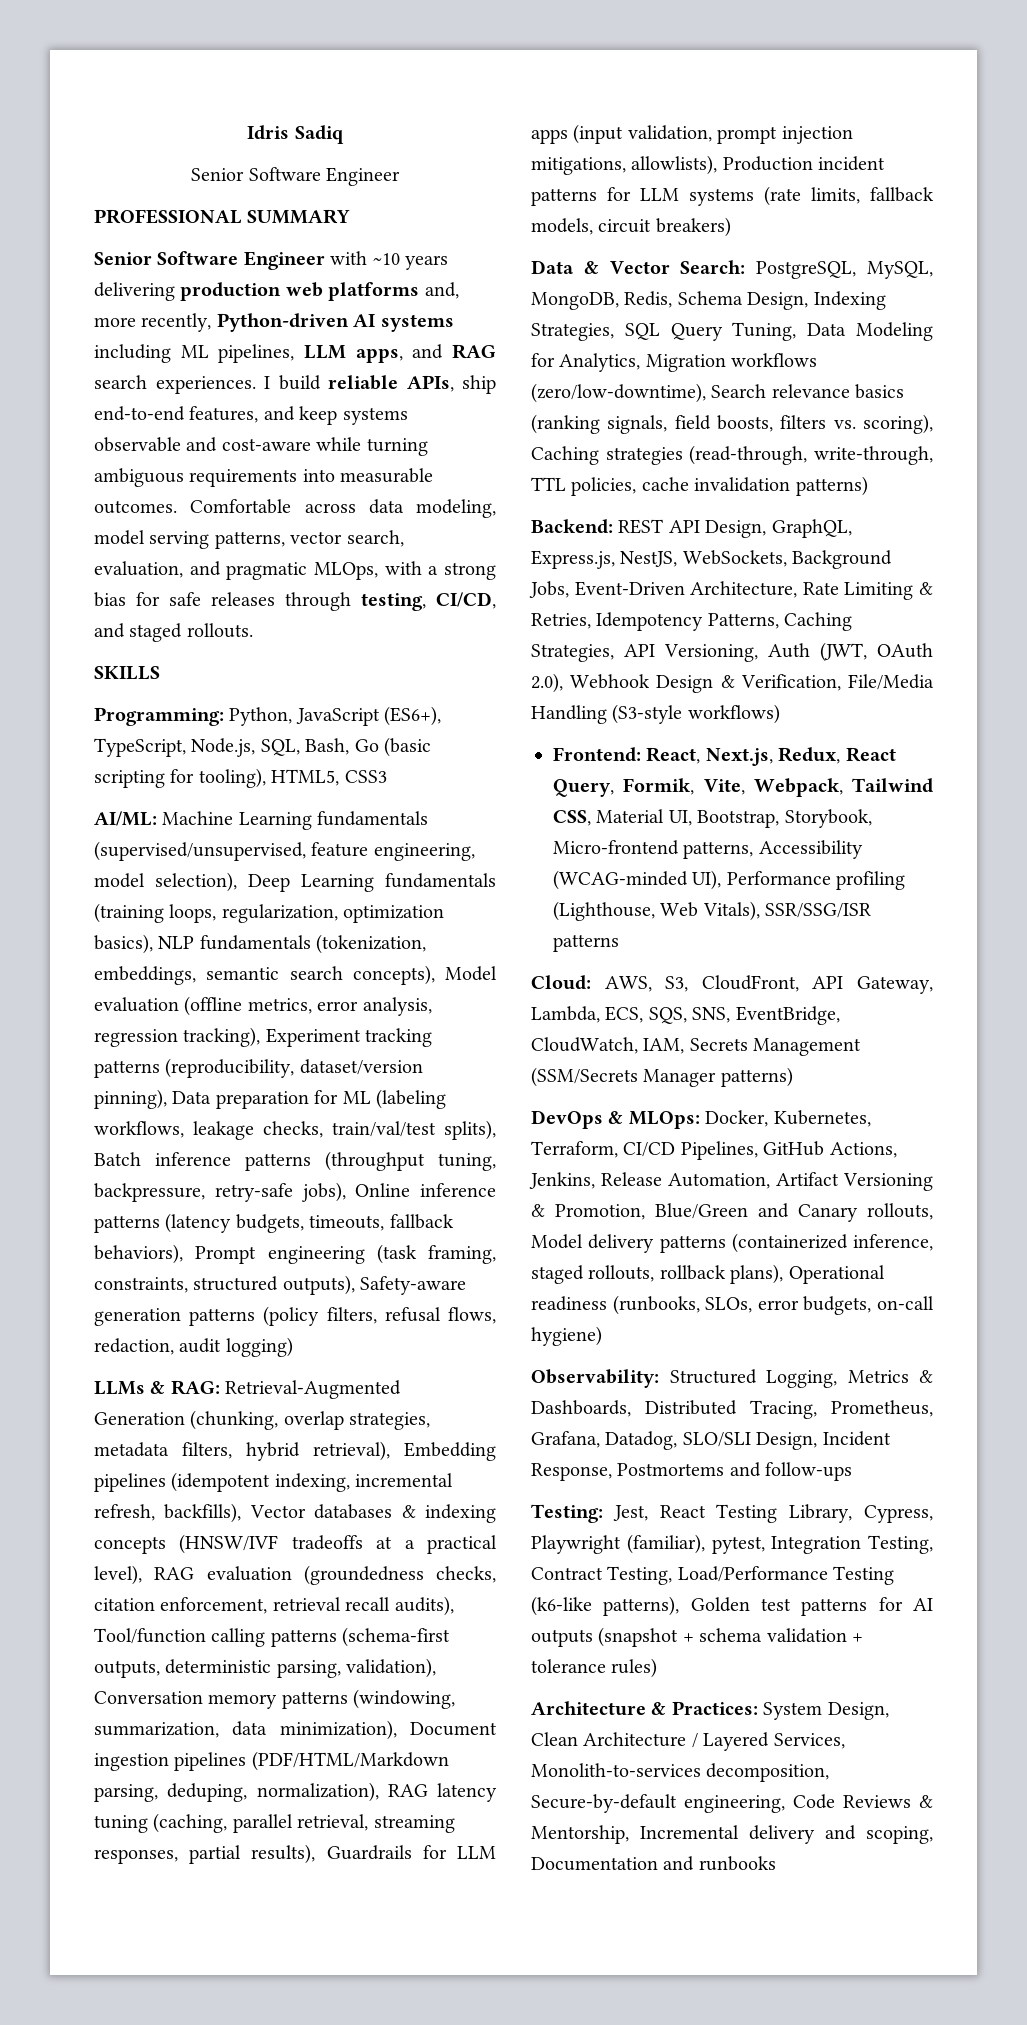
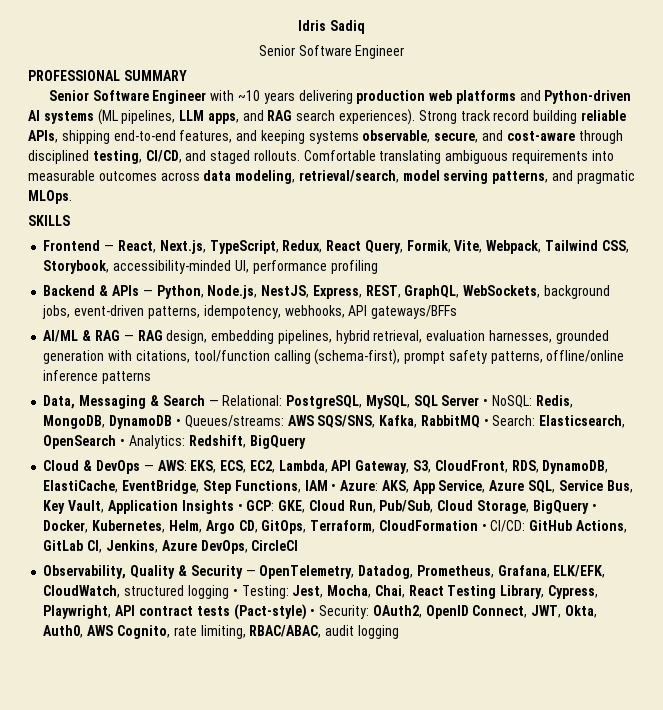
[424,282,459,299] [94,313,212,332] and, more recently, -> [519,90,541,101] and
[94,344,209,363] including ML -> [97,109,118,125] (ML
[155,375,321,394] experiences. I build -> [339,109,578,125] experiences). Strong track record building
[462,375,496,394] ship -> [61,130,110,144] shipping
[299,406,408,425] [94,437,428,456] [94,468,434,487] [94,499,496,518] [94,530,404,549] [94,561,497,580] [94,592,351,611] keep systems observable and cost-aware while turning ambiguous requirements into measurable outcomes. Comfortable across data modeling, model serving patterns, vector search, evaluation, and pragmatic MLOps, with a strong bias for safe releases through -> [260,130,623,144] [28,150,89,164] keeping systems observable, secure, and cost-aware through disciplined
[94,666,160,680] [94,706,442,726] [94,737,431,757] [94,768,387,788] [94,811,429,830] [94,841,475,861] [94,872,496,892] [94,903,445,923] [94,934,427,954] [94,965,497,985] [94,996,432,1016] [94,1027,433,1047] [94,1058,423,1078] [94,1089,446,1109] [94,1120,496,1140] [94,1151,496,1171] [94,1182,496,1202] [94,1213,454,1233] [94,1244,496,1264] [94,1275,467,1295] [94,1306,496,1326] [94,1337,293,1357] [94,1380,402,1399] [94,1410,431,1430] [94,1441,496,1461] [94,1472,454,1492] [94,1503,496,1523] [94,1534,497,1554] [94,1565,496,1585] [94,1596,454,1616] [94,1627,451,1647] [94,1658,437,1678] [94,1689,456,1709] [94,1720,497,1740] [94,1751,449,1771] [94,1782,497,1802] [94,1813,455,1833] [94,1844,496,1864] [531,124,853,144] [531,155,886,175] [531,186,934,206] [531,217,731,237] [531,260,933,279] [531,291,886,310] [531,322,933,341] [531,353,818,372] [531,383,905,403] [531,414,933,434] [531,445,933,465] [531,476,868,496] [531,519,852,538] [531,550,893,569] [529,581,933,600] [531,612,853,631] [531,642,933,662] [531,673,934,693] [531,704,780,724] [553,747,641,762] // SKILLS // Programming: Python, JavaScript (ES6+), TypeScript, Node.js, SQL, Bash, Go (basic scripting for tooling), HTML5, CSS3 // AI/ML: Machine Learning fundamentals (supervised/unsupervised, feature engineering, model selection), Deep Learning fundamentals (training loops, regularization, optimization basics), NLP fundamentals (tokenization, embeddings, semantic search concepts), Model evaluation (offline metrics, error analysis, regression tracking), Experiment tracking patterns (reproducibility, dataset/version pinning), Data preparation for ML (labeling workflows, leakage checks, train/val/test splits), Batch inference patterns (throughput tuning, backpressure, retry-safe jobs), Online inference patterns (latency budgets, timeouts, fallback behaviors), Prompt engineering (task framing, constraints, structured outputs), Safety-aware generation patterns (policy filters, refusal flows, redaction, audit logging) // LLMs & RAG: Retrieval-Augmented Generation (chunking, overlap strategies, metadata filters, hybrid retrieval), Embedding pipelines (idempotent indexing, incremental refresh, backfills), Vector databases & indexing concepts (HNSW/IVF tradeoffs at a practical level), RAG evaluation (groundedness checks, citation enforcement, retrieval recall audits), Tool/function calling patterns (schema-first outputs, deterministic parsing, validation), Conversation memory patterns (windowing, summarization, data minimization), Document ingestion pipelines (PDF/HTML/Markdown parsing, deduping, normalization), RAG latency tuning (caching, parallel retrieval, streaming responses, partial results), Guardrails for LLM apps (input validation, prompt injection mitigations, allowlists), Production incident patterns for LLM systems (rate limits, fallback models, circuit breakers) // Data & Vector Search: PostgreSQL, MySQL, MongoDB, Redis, Schema Design, Indexing Strategies, SQL Query Tuning, Data Modeling for Analytics, Migration workflows (zero/low-downtime), Search relevance basics (ranking signals, field boosts, filters vs. scoring), Caching strategies (read-through, write-through, TTL policies, cache invalidation patterns) // Backend: REST API Design, GraphQL, Express.js, NestJS, WebSockets, Background Jobs, Event-Driven Architecture, Rate Limiting & Retries, Idempotency Patterns, Caching Strategies, API Versioning, Auth (JWT, OAuth 2.0), Webhook Design & Verification, File/Media Handling (S3-style workflows) // Frontend: -> [303,150,614,164] [28,170,635,184] [28,190,72,204] [28,215,70,226] [43,240,115,251] Comfortable translating ambiguous requirements into measurable outcomes across data modeling, retrieval/search, model serving patterns, and pragmatic MLOps. // SKILLS // Frontend —
(773, 757) none -> [209,240,279,254] TypeScript,
[596,809,872,828] [553,840,863,859] [553,870,906,890] [553,901,872,921] [553,934,619,952] [531,975,933,994] [531,1006,840,1025] [531,1037,862,1056] [531,1067,793,1087] [531,1110,871,1129] [531,1141,897,1160] [529,1172,933,1191] [531,1203,933,1222] [531,1233,933,1253] [531,1264,885,1284] [531,1295,934,1315] [531,1326,602,1346] [531,1369,933,1388] [531,1400,933,1419] [531,1431,891,1450] [531,1462,853,1481] [531,1504,933,1523] [531,1534,933,1554] [531,1566,895,1585] [531,1596,933,1616] [531,1627,863,1647] [531,1658,658,1678] [531,1701,889,1720] [531,1732,845,1751] [531,1763,830,1782] [531,1794,933,1813] [531,1825,933,1844] [531,1856,776,1871] Material UI, Bootstrap, Storybook, Micro-frontend patterns, Accessibility (WCAG-minded UI), Performance profiling (Lighthouse, Web Vitals), SSR/SSG/ISR patterns // Cloud: AWS, S3, CloudFront, API Gateway, Lambda, ECS, SQS, SNS, EventBridge, CloudWatch, IAM, Secrets Management (SSM/Secrets Manager patterns) // DevOps & MLOps: Docker, Kubernetes, Terraform, CI/CD Pipelines, GitHub Actions, Jenkins, Release Automation, Artifact Versioning & Promotion, Blue/Green and Canary rollouts, Model delivery patterns (containerized inference, staged rollouts, rollback plans), Operational readiness (runbooks, SLOs, error budgets, on-call hygiene) // Observability: Structured Logging, Metrics & Dashboards, Distributed Tracing, Prometheus, Grafana, Datadog, SLO/SLI Design, Incident Response, Postmortems and follow-ups // Testing: Jest, React Testing Library, Cypress, Playwright (familiar), pytest, Integration Testing, Contract Testing, Load/Performance Testing (k6-like patterns), Golden test patterns for AI outputs (snapshot + schema validation + tolerance rules) // Architecture & Practices: System Design, Clean Architecture / Layered Services, Monolith-to-services decomposition, Secure-by-default engineering, Code Reviews & Mentorship, Incremental delivery and scoping, Documentation and runbooks -> [43,260,378,274] [43,285,610,299] [42,305,458,319] [43,330,609,344] [43,349,625,365] [43,370,152,384] [43,395,573,409] [43,415,626,429] [43,435,306,449] [43,460,609,474] [43,480,633,494] [43,500,597,514] [43,520,627,534] [43,540,299,554] [43,565,606,579] [43,585,598,599] [43,604,597,620] [43,625,399,639] Storybook, accessibility-minded UI, performance profiling // Backend & APIs — Python, Node.js, NestJS, Express, REST, GraphQL, WebSockets, background jobs, event-driven patterns, idempotency, webhooks, API gateways/BFFs // AI/ML & RAG — RAG design, embedding pipelines, hybrid retrieval, evaluation harnesses, grounded generation with citations, tool/function calling (schema-first), prompt safety patterns, offline/online inference patterns // Data, Messaging & Search — Relational: PostgreSQL, MySQL, SQL Server • NoSQL: Redis, MongoDB, DynamoDB • Queues/streams: AWS SQS/SNS, Kafka, RabbitMQ • Search: Elasticsearch, OpenSearch • Analytics: Redshift, BigQuery // Cloud & DevOps — AWS: EKS, ECS, EC2, Lambda, API Gateway, S3, CloudFront, RDS, DynamoDB, ElastiCache, EventBridge, Step Functions, IAM • Azure: AKS, App Service, Azure SQL, Service Bus, Key Vault, Application Insights • GCP: GKE, Cloud Run, Pub/Sub, Cloud Storage, BigQuery • Docker, Kubernetes, Helm, Argo CD, GitOps, Terraform, CloudFormation • CI/CD: GitHub Actions, GitLab CI, Jenkins, Azure DevOps, CircleCI // Observability, Quality & Security — OpenTelemetry, Datadog, Prometheus, Grafana, ELK/EFK, CloudWatch, structured logging • Testing: Jest, Mocha, Chai, React Testing Library, Cypress, Playwright, API contract tests (Pact-style) • Security: OAuth2, OpenID Connect, JWT, Okta, Auth0, AWS Cognito, rate limiting, RBAC/ABAC, audit logging

